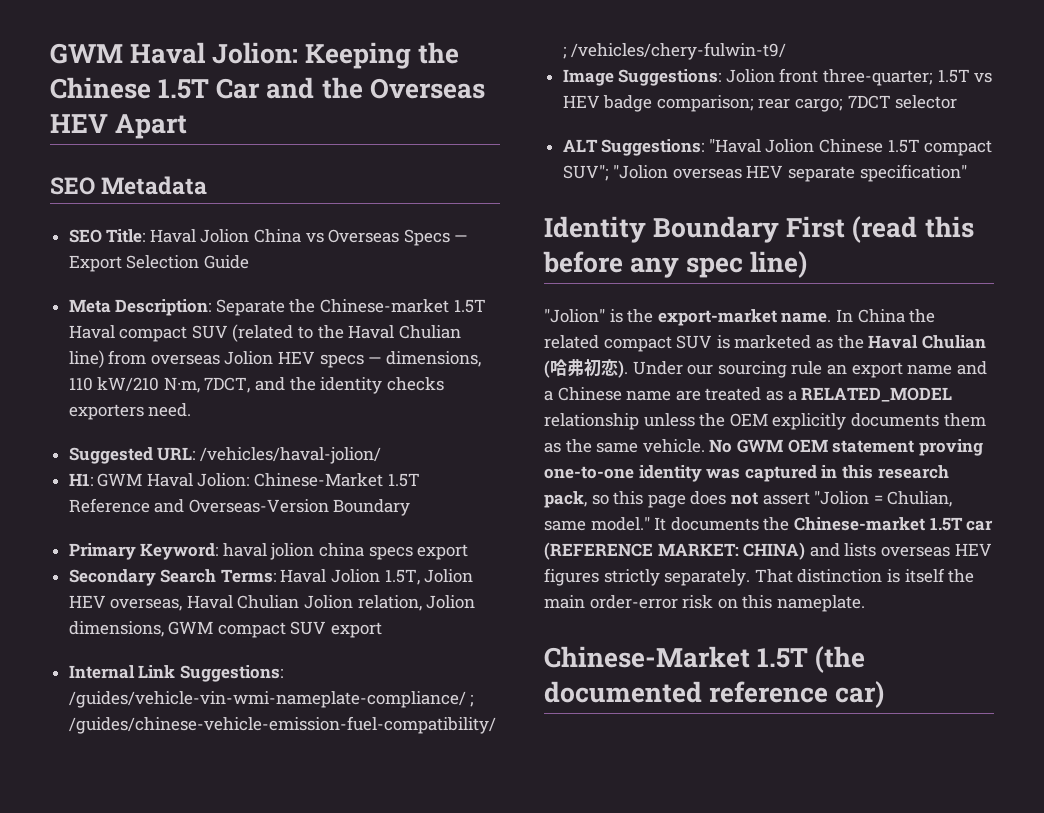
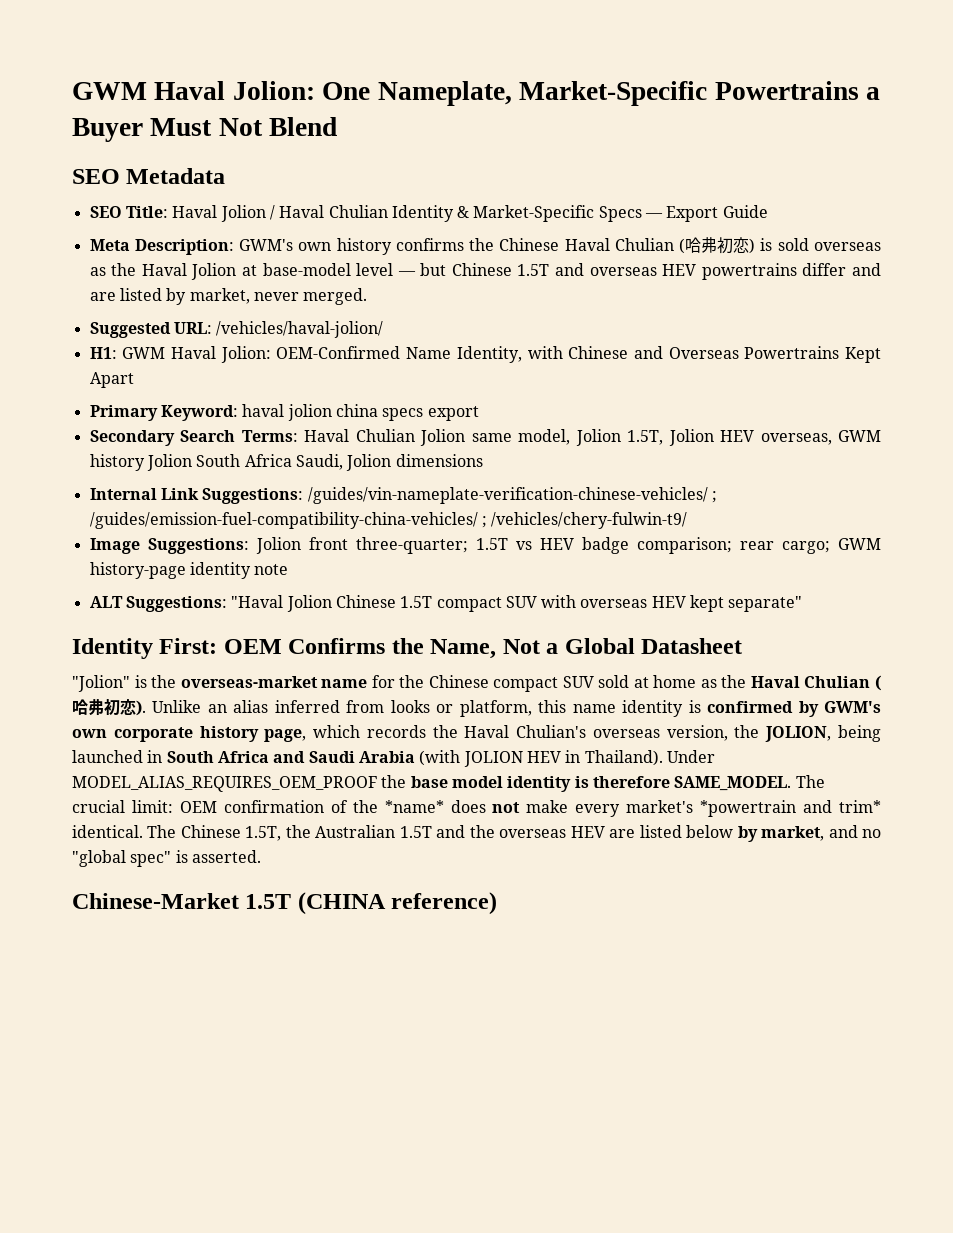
[50,42,459,69] [50,77,485,99] [50,114,188,139] GWM Haval Jolion: Keeping the Chinese 1.5T Car and the Overseas HEV Apart -> [72,81,880,106] [72,117,338,142] GWM Haval Jolion: One Nameplate, Market-Specific Powertrains a Buyer Must Not Blend
[254,229,400,243] China vs Overseas -> [269,205,595,222] / Haval Chulian Identity & Market-Specific
[126,255,200,269] Selection -> (719, 214) none
[215,299,486,316] [68,324,461,342] [68,350,481,368] [68,377,444,394] [68,403,192,420] Separate the Chinese-market 1.5T Haval compact SUV (related to the Haval Chulian line) from overseas Jolion HEV specs — dimensions, 110 kW/210 N·m, 7DCT, and the identity checks exporters need. -> [239,237,881,255] [89,263,881,280] [89,288,368,305] GWM's own history confirms the Chinese Haval Chulian (哈弗初恋) is sold overseas as the Haval Jolion at base-model level — but Chinese 1.5T and overseas HEV powertrains differ and are listed by market, never merged.
[254,473,420,487] [68,498,411,516] Chinese-Market 1.5T Reference and Overseas-Version Boundary -> [276,346,882,363] [89,372,134,388] OEM-Confirmed Name Identity, with Chinese and Overseas Powertrains Kept Apart
(327, 576) none -> [355,429,571,446] Chulian Jolion same model,
[186,595,476,611] [68,621,383,638] Haval Chulian Jolion relation, Jolion dimensions, GWM compact SUV export -> [838,430,881,442] [89,454,483,471] GWM history Jolion South Africa Saudi, Jolion dimensions
[68,691,475,708] [68,716,496,734] /guides/vehicle-vin-wmi-nameplate-compliance/ ; /guides/chinese-vehicle-emission-fuel-compatibility/ -> [307,487,717,504] [89,512,478,529] /guides/vin-nameplate-verification-chinese-vehicles/ ; /guides/emission-fuel-compatibility-china-vehicles/
[847,95,958,109] 7DCT selector -> [837,538,881,550] [89,562,289,579] GWM history-page identity note
[562,164,967,182] [544,216,974,243] [543,251,808,278] [544,309,936,326] [544,335,812,352] SUV"; "Jolion overseas HEV separate specification" // Identity Boundary First (read this before any spec line) // "Jolion" is the export-market name. In China the related compact SUV is marketed -> [505,595,803,612] [72,638,743,659] [72,675,697,692] SUV with overseas HEV kept separate" // Identity First: OEM Confirms the Name, Not a Global Datasheet // "Jolion" is the overseas-market name for the Chinese compact SUV sold at home
[632,361,987,378] [544,387,953,402] [544,413,986,430] [544,439,983,456] [544,465,949,482] [544,491,953,508] [544,517,994,531] [544,542,992,560] [544,568,975,586] [544,595,865,612] [544,646,866,673] [544,681,885,708] Under our sourcing rule an export name and a Chinese name are treated as a RELATED_MODEL relationship unless the OEM explicitly documents them as the same vehicle. No GWM OEM statement proving one-to-one identity was captured in this research pack, so this page does not assert "Jolion = Chulian, same model." It documents the Chinese-market 1.5T car (REFERENCE MARKET: CHINA) and lists overseas HEV figures strictly separately. That distinction is itself the main order-error risk on this nameplate. // Chinese-Market 1.5T (the documented reference car) -> [152,700,882,717] [72,725,881,742] [72,750,715,767] [72,775,825,792] [72,800,882,817] [72,825,882,842] [72,850,261,867] [72,892,498,915] Unlike an alias inferred from looks or platform, this name identity is confirmed by GWM's own corporate history page, which records the Haval Chulian's overseas version, the JOLION, being launched in South Africa and Saudi Arabia (with JOLION HEV in Thailand). Under MODEL_ALIAS_REQUIRES_OEM_PROOF the base model identity is therefore SAME_MODEL. The crucial limit: OEM confirmation of the *name* does not make every market's *powertrain and trim* identical. The Chinese 1.5T, the Australian 1.5T and the overseas HEV are listed below by market, and no "global spec" is asserted. // Chinese-Market 1.5T (CHINA reference)

